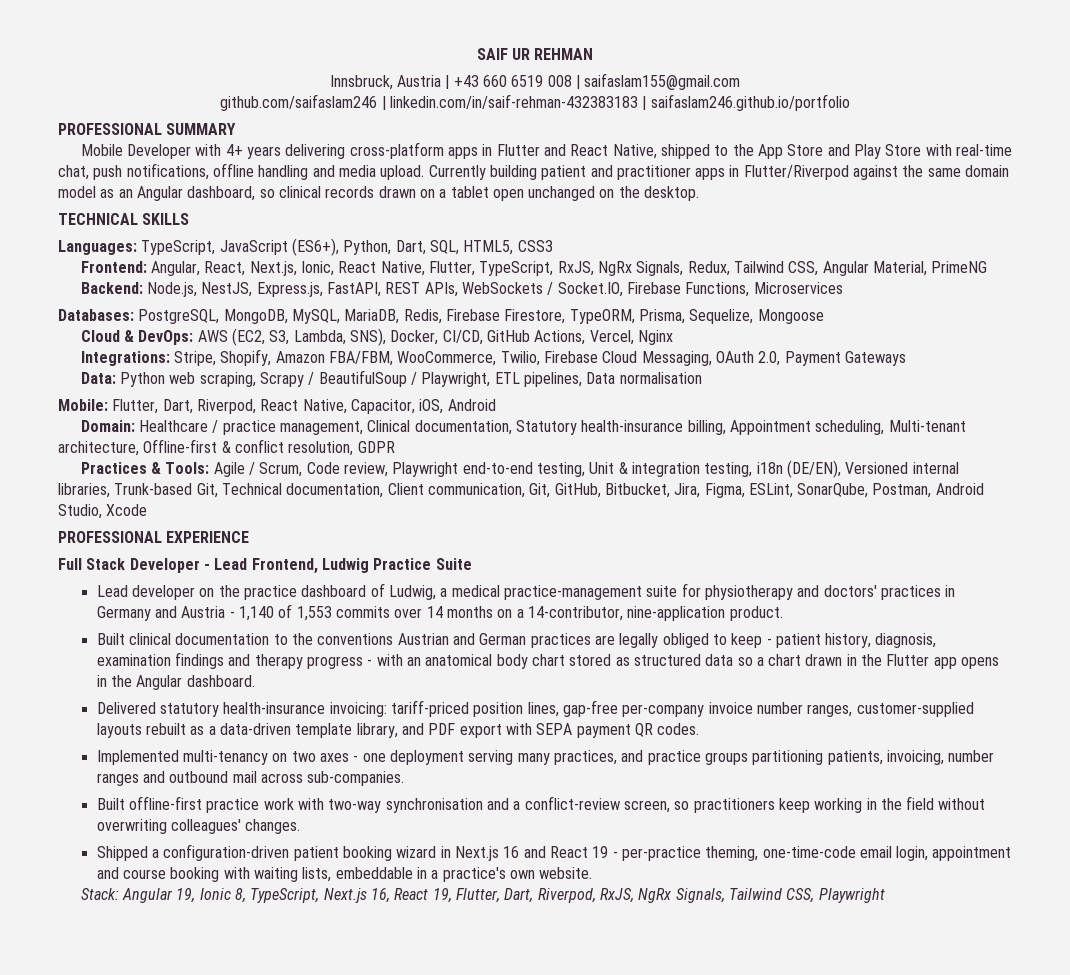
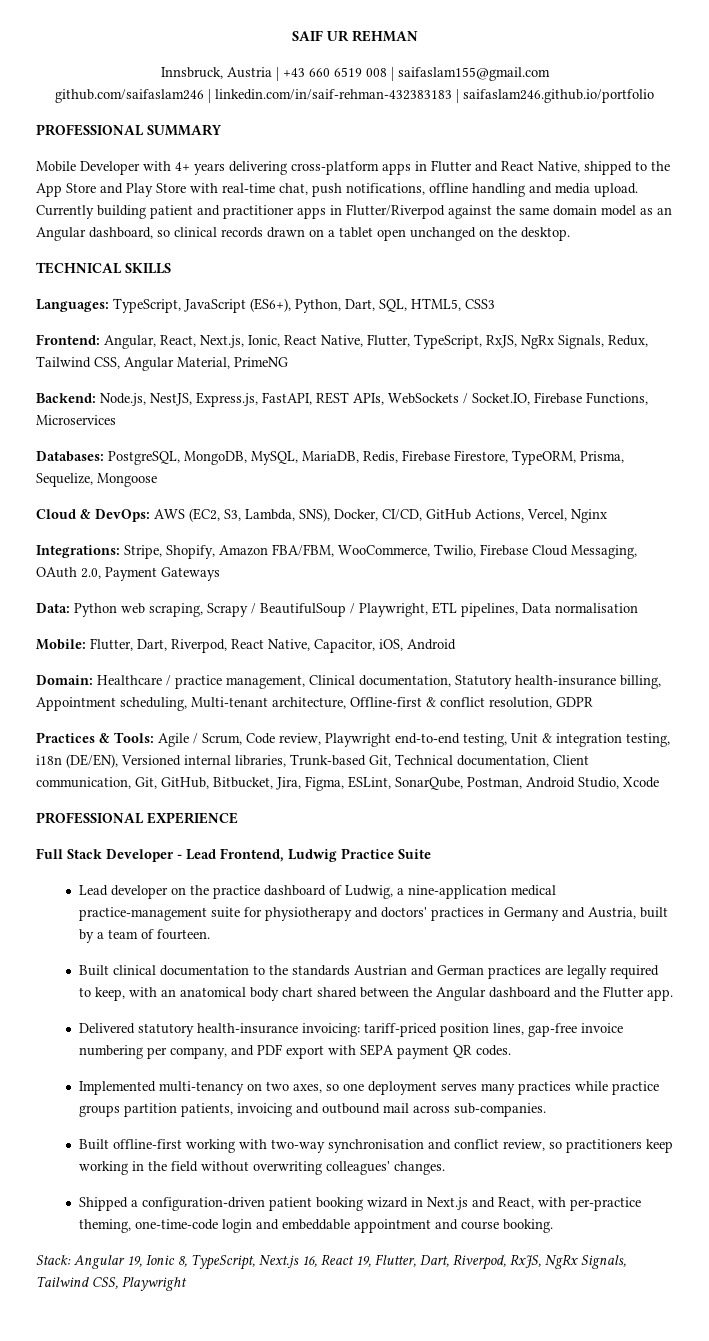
(448, 592) none -> [407,885,507,899] nine-application
[181,604,783,621] Austria - 1,140 of 1,553 commits over 14 months on a 14-contributor, nine-application product. -> [587,907,668,919] [78,929,210,943] Austria, built by a team of fourteen.
[317,633,394,645] conventions -> [291,965,350,976] standards
[662,633,937,648] [96,652,373,669] obliged to keep - patient history, diagnosis, examination findings and therapy progress - -> [609,965,659,979] [78,987,125,1001] required to keep,
[569,654,1000,669] [96,675,255,690] stored as structured data so a chart drawn in the Flutter app opens in the Angular dashboard. -> [316,986,673,1001] shared between the Angular dashboard and the Flutter app.
[622,702,974,717] [96,723,398,738] per-company invoice number ranges, customer-supplied layouts rebuilt as a data-driven template library, -> [580,1023,623,1033] [78,1045,227,1059] invoice numbering per company,
[319,750,995,765] [96,773,139,786] axes - one deployment serving many practices, and practice groups partitioning patients, invoicing, number ranges -> [292,1081,659,1095] [78,1103,292,1117] axes, so one deployment serves many practices while practice groups partition patients, invoicing
[206,798,294,813] practice work -> [185,1139,235,1153] working
[513,796,670,813] a conflict-review screen, -> [453,1139,545,1151] conflict review,
[503,846,1012,861] [96,867,593,882] 16 and React 19 - per-practice theming, one-time-code email login, appointment and course booking with waiting lists, embeddable in a practice's own website. -> [471,1197,641,1211] [78,1219,553,1233] and React, with per-practice theming, one-time-code login and embeddable appointment and course booking.

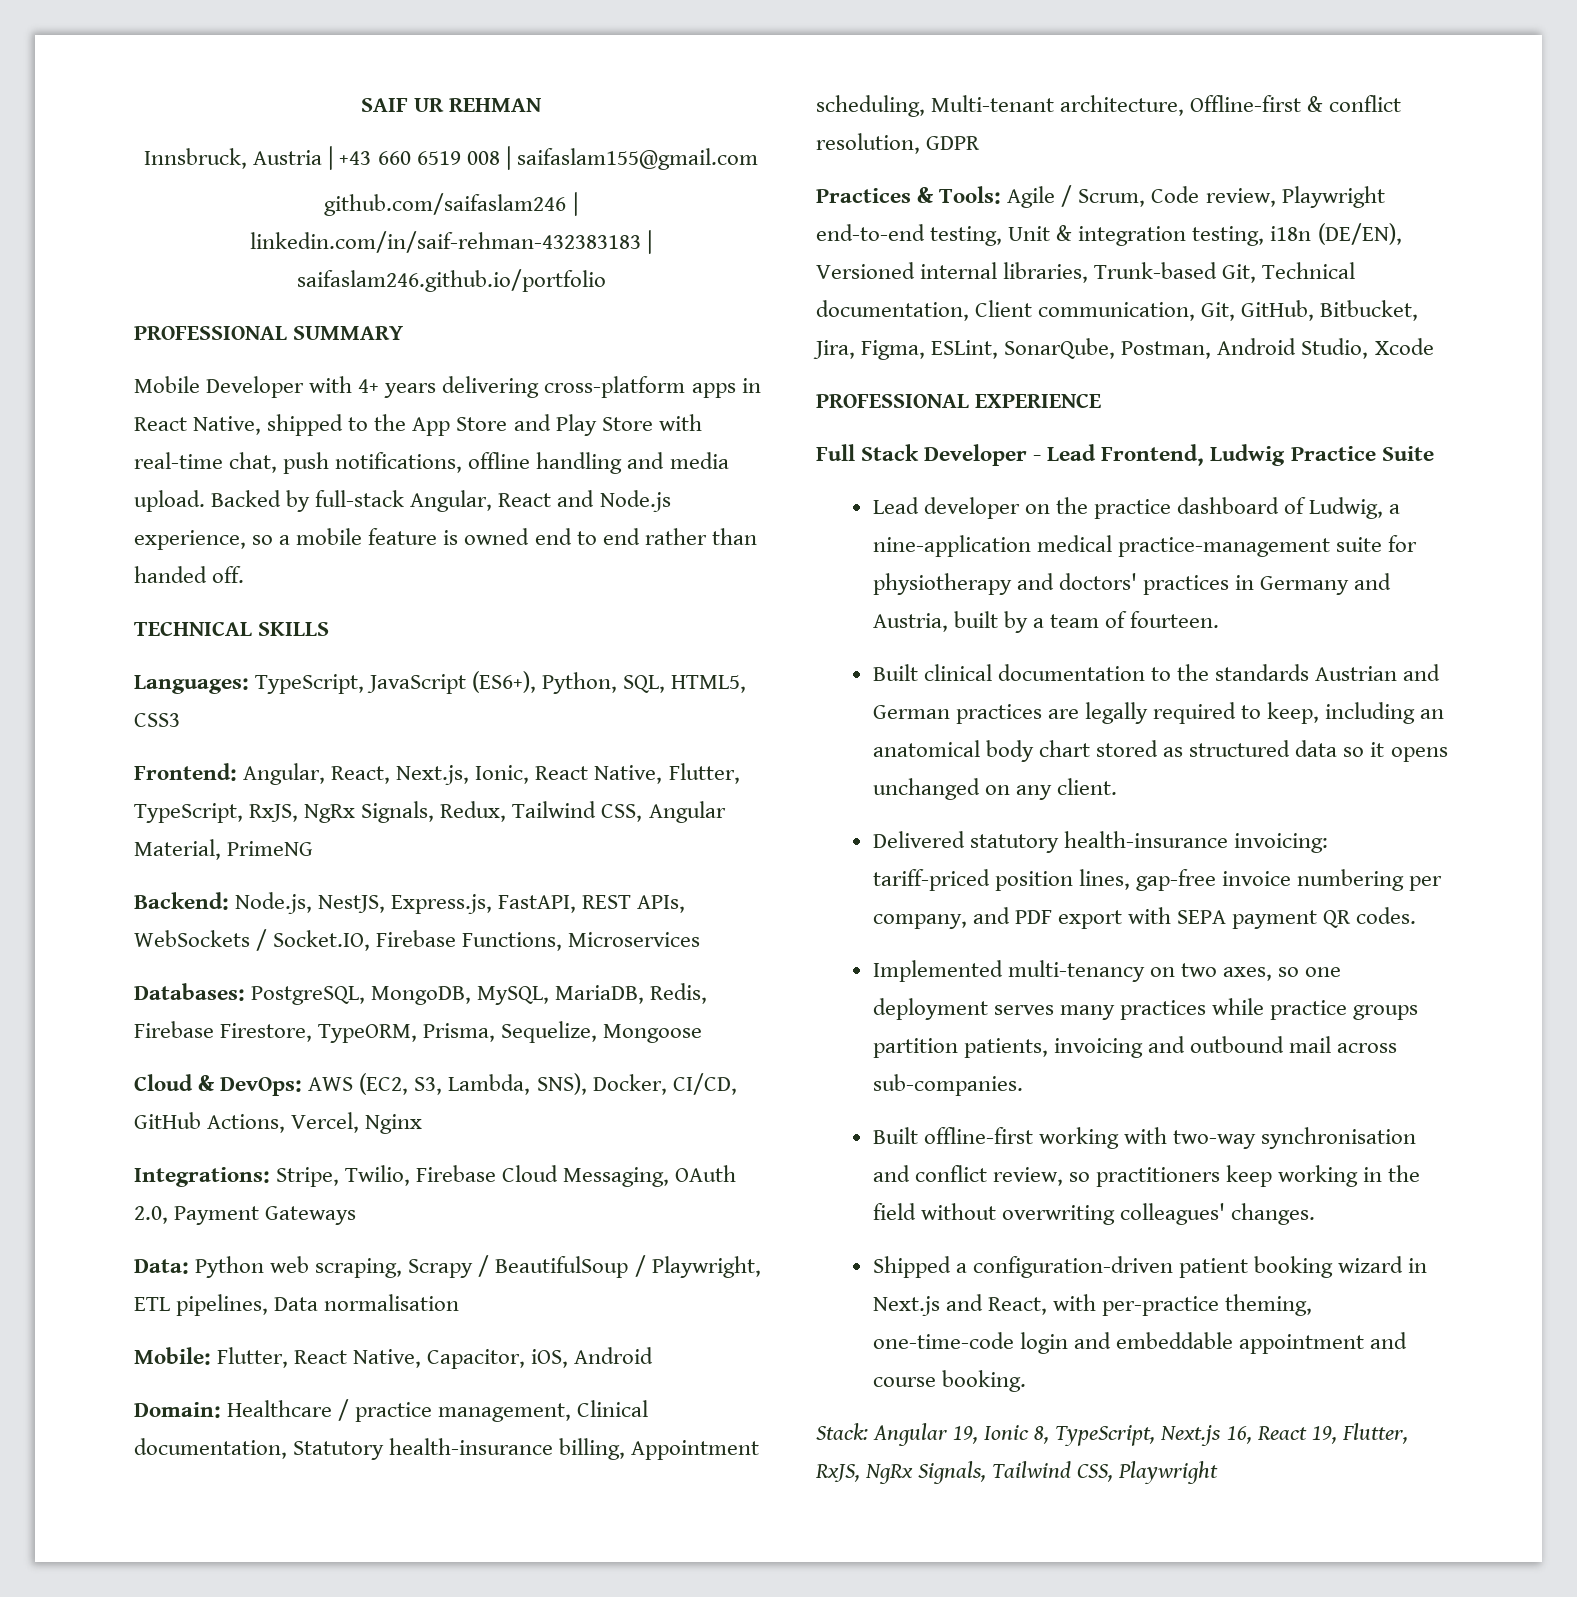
[431,160,498,172] Flutter and -> (761, 385) none
[36,204,672,219] [36,227,570,241] Currently building patient and practitioner apps in Flutter/Riverpod against the same domain model as an Angular dashboard, so clinical records drawn on a tablet open unchanged on the desktop. -> [211,490,671,512] [134,528,757,550] [134,566,245,583] Backed by full-stack Angular, React and Node.js experience, so a mobile feature is owned end to end rather than handed off.
[345,299,375,311] Dart, -> (618, 683) none
[166,544,430,559] Shopify, Amazon FBA/FBM, WooCommerce, -> (340, 1177) none
[137,639,227,653] Dart, Riverpod, -> (289, 1357) none
[128,987,157,997] with -> [1325,702,1416,724] including
[316,986,673,1001] shared between the Angular dashboard and the Flutter app. -> [1096,740,1448,762] [872,778,1118,800] stored as structured data so it opens unchanged on any client.
[420,1254,506,1270] Dart, Riverpod, -> (1408, 1433) none

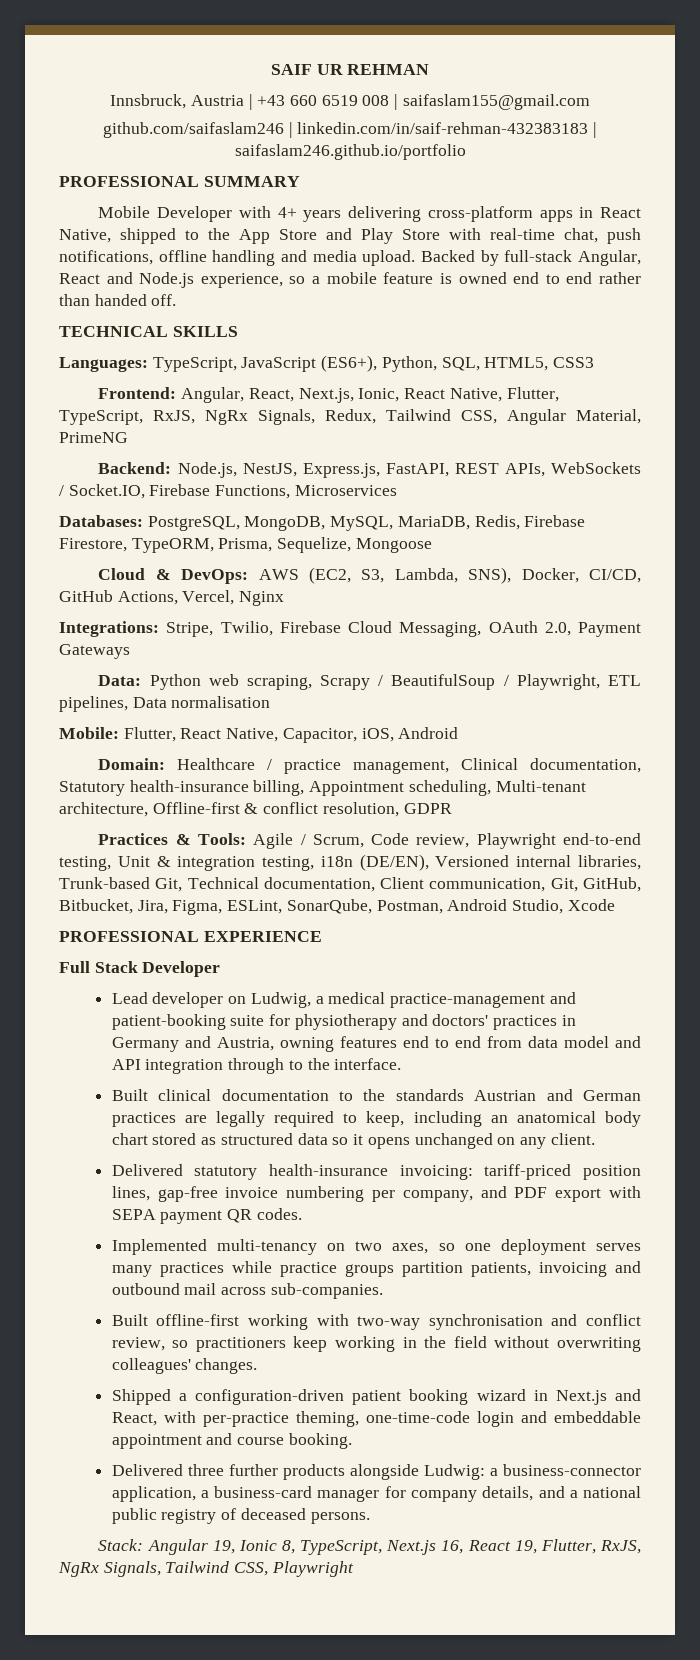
[1033,444,1434,466] - Lead Frontend, Ludwig Practice Suite -> (221, 969) none
[1056,497,1307,519] the practice dashboard of -> (247, 1000) none
[872,535,1031,557] nine-application -> (324, 1000) none
(1331, 547) none -> [549,992,576,1004] [111,1014,226,1030] and patient-booking
[953,611,1220,633] built by a team of fourteen. -> [279,1036,642,1052] [111,1058,402,1074] owning features end to end from data model and API integration through to the interface.
(1026, 1381) none -> [111,1464,642,1480] [111,1486,641,1502] [111,1508,370,1524] // Delivered three further products alongside Ludwig: a business-connector application, a business-card manager for company details, and a national public registry of deceased persons.

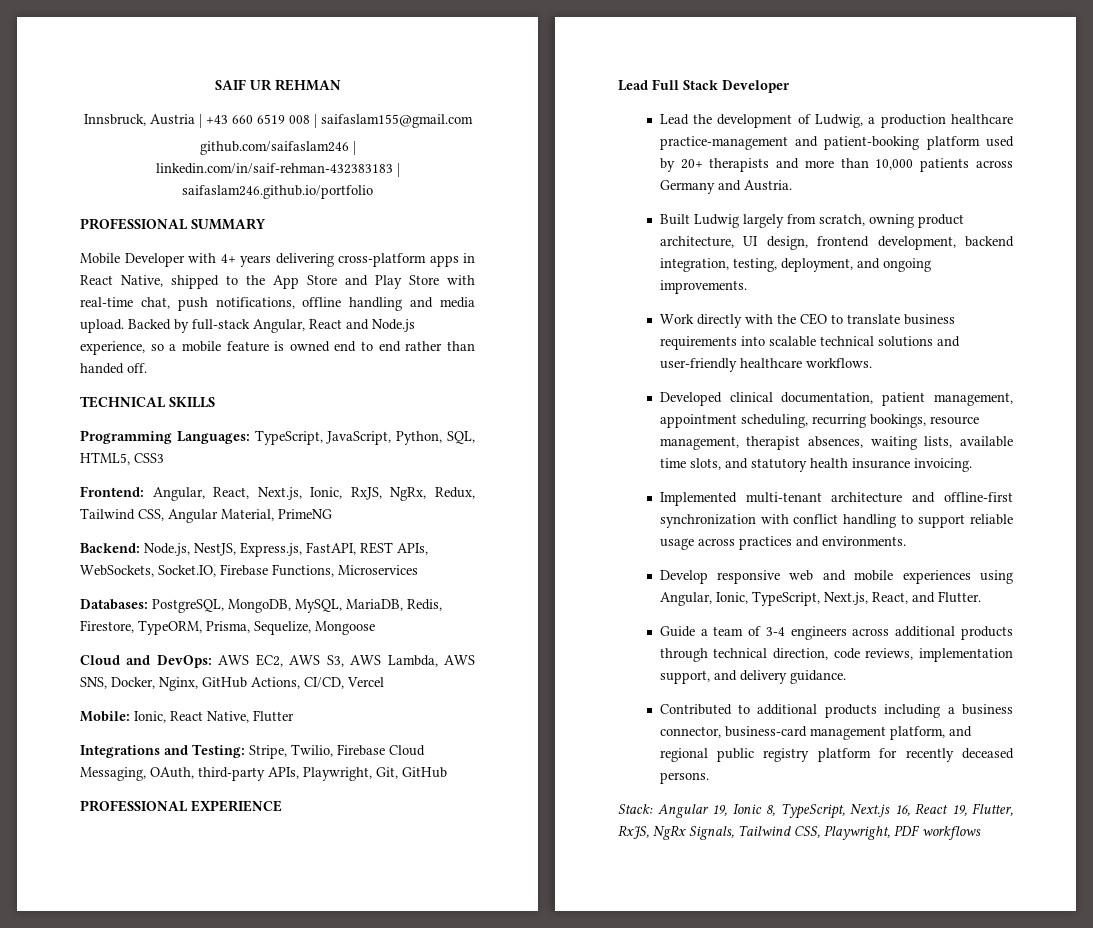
(238, 331) none -> [80,430,172,444] Programming
[241,355,378,372] JavaScript (ES6+), -> [326,431,392,445] JavaScript,
[404,387,559,402] [59,409,315,425] React Native, Flutter, TypeScript, RxJS, NgRx Signals, -> [350,487,427,501] RxJS, NgRx,
[551,462,641,474] [59,485,64,496] WebSockets / -> [80,565,154,577] WebSockets,
[524,515,586,527] Firebase -> (442, 605) none
[155,569,171,580] & -> [126,655,151,665] and
[309,567,641,584] [59,590,285,606] [59,621,159,637] (EC2, S3, Lambda, SNS), Docker, CI/CD, GitHub Actions, Vercel, Nginx // Integrations: -> [255,654,476,667] [80,677,384,691] [80,710,294,723] [80,744,245,758] EC2, AWS S3, AWS Lambda, AWS SNS, Docker, Nginx, GitHub Actions, CI/CD, Vercel // Mobile: Ionic, React Native, Flutter // Integrations and Testing:
[488,621,641,637] [59,644,130,659] [98,674,641,690] [59,696,271,712] [59,727,459,743] [98,758,641,774] [59,780,586,796] [59,802,452,817] [98,833,642,849] [59,854,641,871] [59,877,641,892] [59,899,615,915] OAuth 2.0, Payment Gateways // Data: Python web scraping, Scrapy / BeautifulSoup / Playwright, ETL pipelines, Data normalisation // Mobile: Flutter, React Native, Capacitor, iOS, Android // Domain: Healthcare / practice management, Clinical documentation, Statutory health-insurance billing, Appointment scheduling, Multi-tenant architecture, Offline-first & conflict resolution, GDPR // Practices & Tools: Agile / Scrum, Code review, Playwright end-to-end testing, Unit & integration testing, i18n (DE/EN), Versioned internal libraries, Trunk-based Git, Technical documentation, Client communication, Git, GitHub, Bitbucket, Jira, Figma, ESLint, SonarQube, Postman, Android Studio, Xcode -> [150,767,447,781] OAuth, third-party APIs, Playwright, Git, GitHub
(322, 936) none -> [618,80,648,91] Lead
[152,992,576,1008] [111,1014,576,1030] [111,1036,642,1052] [111,1058,402,1074] [111,1089,642,1101] [111,1111,641,1127] [111,1133,595,1149] [111,1164,642,1180] [111,1186,642,1202] [111,1208,302,1224] [111,1239,642,1255] [111,1261,642,1277] [111,1283,383,1299] [111,1314,642,1330] [111,1336,642,1352] [111,1358,258,1374] [111,1389,642,1405] [111,1411,642,1427] [111,1433,352,1449] [111,1464,642,1480] [111,1486,641,1502] [111,1508,237,1524] developer on Ludwig, a medical practice-management and patient-booking suite for physiotherapy and doctors' practices in Germany and Austria, owning features end to end from data model and API integration through to the interface. // Built clinical documentation to the standards Austrian and German practices are legally required to keep, including an anatomical body chart stored as structured data so it opens unchanged on any client. // Delivered statutory health-insurance invoicing: tariff-priced position lines, gap-free invoice numbering per company, and PDF export with SEPA payment QR codes. // Implemented multi-tenancy on two axes, so one deployment serves many practices while practice groups partition patients, invoicing and outbound mail across sub-companies. // Built offline-first working with two-way synchronisation and conflict review, so practitioners keep working in the field without overwriting colleagues' changes. // Shipped a configuration-driven patient booking wizard in Next.js and React, with per-practice theming, one-time-code login and embeddable appointment and course booking. // Delivered three further products alongside Ludwig: a business-connector application, a business-card manager for company details, and a national public registry of -> [693,114,1013,128] [659,136,1014,150] [659,158,1013,172] [659,180,792,194] [659,214,964,228] [659,236,1014,250] [659,258,931,272] [659,280,747,294] [659,313,955,328] [659,336,960,350] [659,358,872,372] [659,392,1013,406] [659,414,979,428] [659,436,1013,450] [659,458,972,472] [659,492,1013,506] [659,514,1013,528] [659,536,906,550] [659,570,1013,584] [659,591,981,606] [659,626,1013,640] [659,648,1013,662] [659,670,846,684] [659,704,1013,718] [659,726,972,740] [659,748,954,762] the development of Ludwig, a production healthcare practice-management and patient-booking platform used by 20+ therapists and more than 10,000 patients across Germany and Austria. // Built Ludwig largely from scratch, owning product architecture, UI design, frontend development, backend integration, testing, deployment, and ongoing improvements. // Work directly with the CEO to translate business requirements into scalable technical solutions and user-friendly healthcare workflows. // Developed clinical documentation, patient management, appointment scheduling, recurring bookings, resource management, therapist absences, waiting lists, available time slots, and statutory health insurance invoicing. // Implemented multi-tenant architecture and offline-first synchronization with conflict handling to support reliable usage across practices and environments. // Develop responsive web and mobile experiences using Angular, Ionic, TypeScript, Next.js, React, and Flutter. // Guide a team of 3-4 engineers across additional products through technical direction, code reviews, implementation support, and delivery guidance. // Contributed to additional products including a business connector, business-card management platform, and regional public registry platform for recently
[271,1561,354,1577] Playwright -> [824,825,981,840] Playwright, PDF workflows

